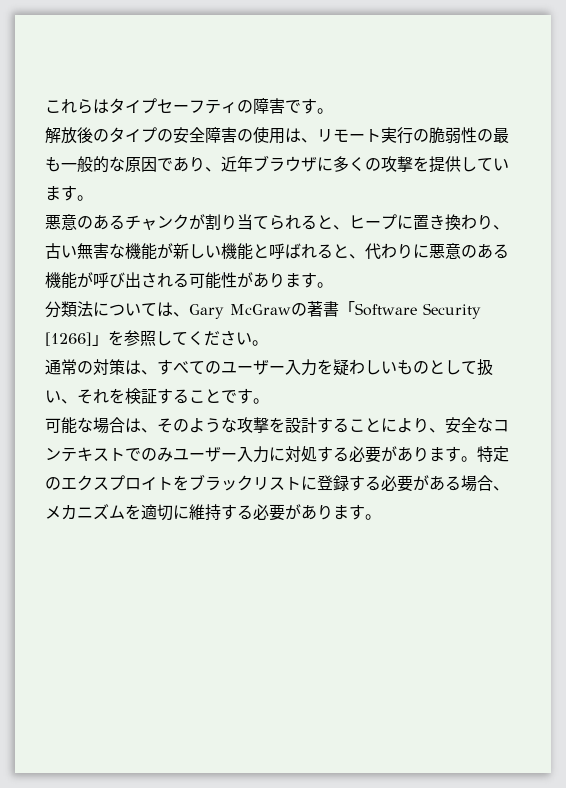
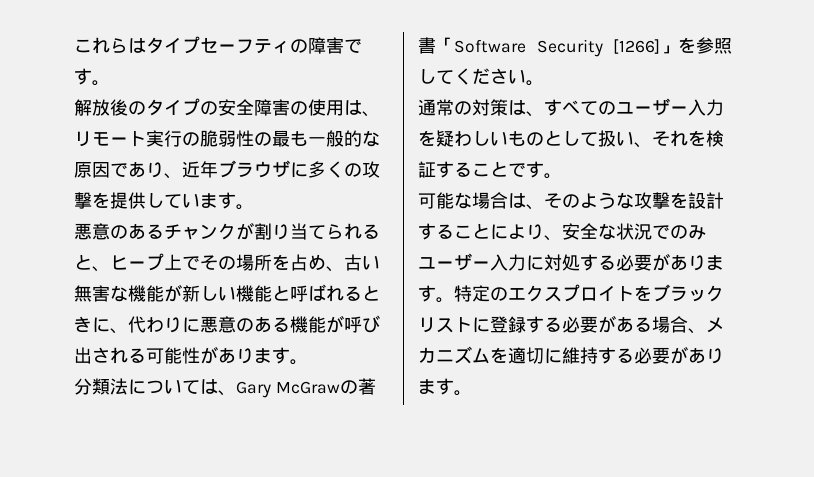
[397,214,493,231] に置き換わり -> [164,254,326,271] 上でその場所を占め
(349, 251) none -> [74,316,110,333] きに
[493,419,509,432] [45,447,125,462] コンテキスト -> [616,223,652,240] 状況

